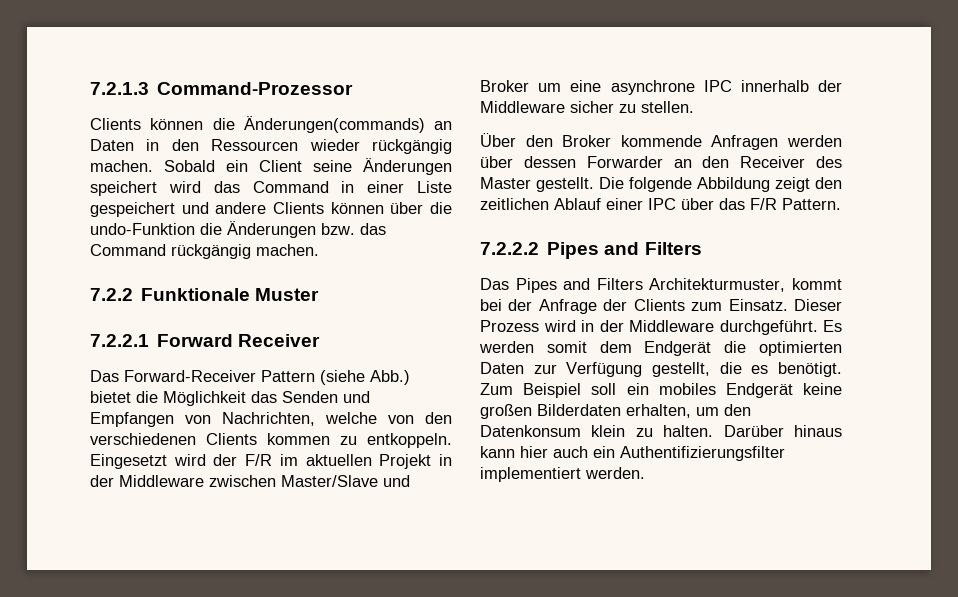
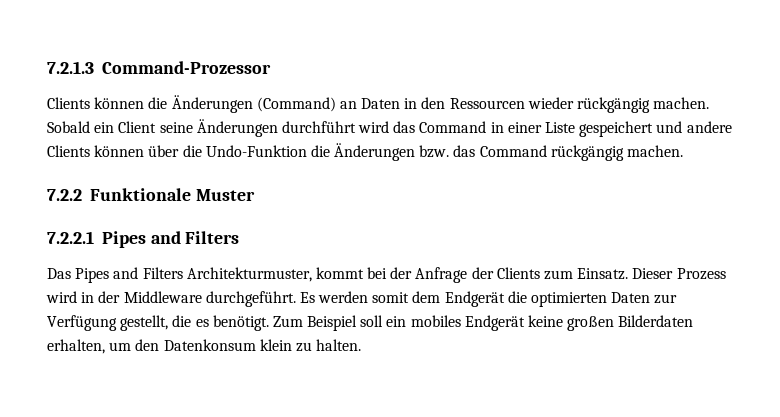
[243,116,425,133] Änderungen(commands) -> [171,95,336,113] Änderungen (Command)
[90,181,157,196] speichert -> [281,121,356,133] durchführt
[90,223,195,235] undo-Funktion -> [205,145,307,157] Undo-Funktion
[157,334,321,347] [90,370,410,385] [90,391,370,406] [90,412,452,427] [90,433,452,448] [90,454,452,469] [90,475,410,487] [480,80,842,95] [480,101,694,113] [480,133,842,150] [480,156,842,168] [480,177,842,192] [480,198,841,210] [480,242,539,255] Forward Receiver // Das Forward-Receiver Pattern (siehe Abb.) bietet die Möglichkeit das Senden und Empfangen von Nachrichten, welche von den verschiedenen Clients kommen zu entkoppeln. Eingesetzt wird der F/R im aktuellen Projekt in der Middleware zwischen Master/Slave und Broker um eine asynchrone IPC innerhalb der Middleware sicher zu stellen. // Über den Broker kommende Anfragen werden über dessen Forwarder an den Receiver des Master gestellt. Die folgende Abbildung zeigt den zeitlichen Ablauf einer IPC über das F/R Pattern. // 7.2.2.2 -> (94, 237) none
[723,425,842,437] [480,446,785,461] [480,467,645,482] Darüber hinaus kann hier auch ein Authentifizierungsfilter implementiert werden. -> (362, 345) none

